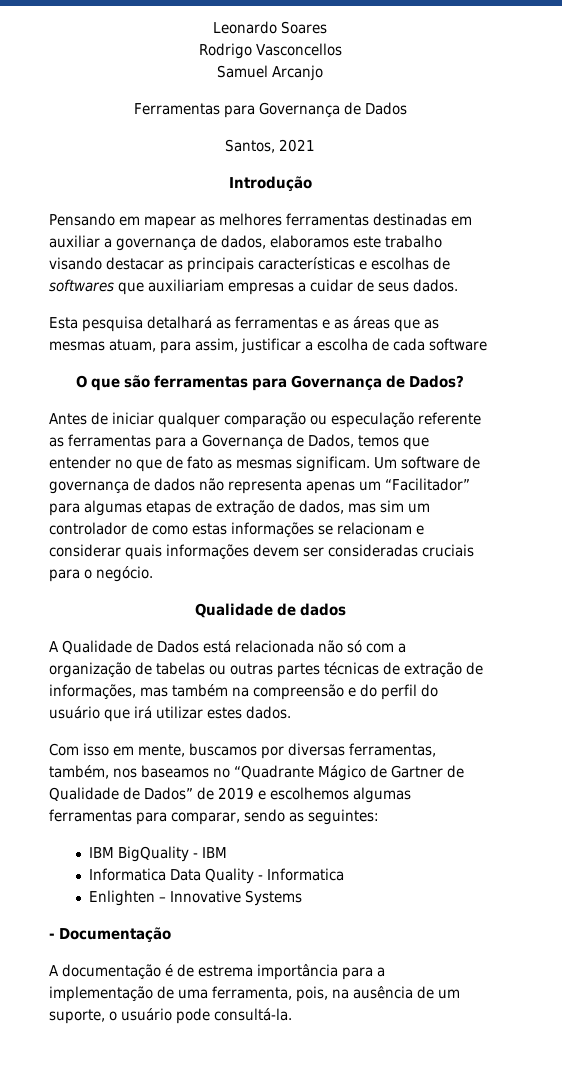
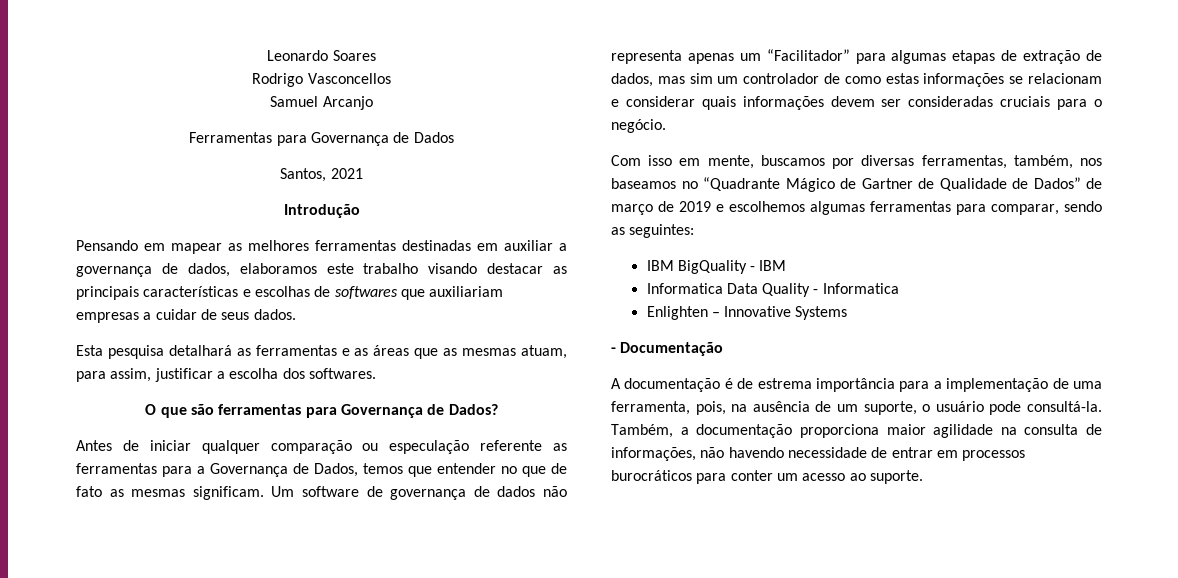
[372,338,487,351] de cada software -> [282,368,376,379] dos softwares.
[194,603,346,618] [49,640,406,654] [49,662,483,678] [49,684,438,700] [49,706,291,722] // Qualidade de dados // A Qualidade de Dados está relacionada não só com a organização de tabelas ou outras partes técnicas de extração de informações, mas também na compreensão e do perfil do usuário que irá utilizar estes dados. -> (666, 126) none
(214, 793) none -> [611,201,674,215] março de
(292, 1014) none -> [611,424,1102,438] [611,447,1026,461] [611,470,923,484] Também, a documentação proporciona maior agilidade na consulta de informações, não havendo necessidade de entrar em processos burocráticos para conter um acesso ao suporte.

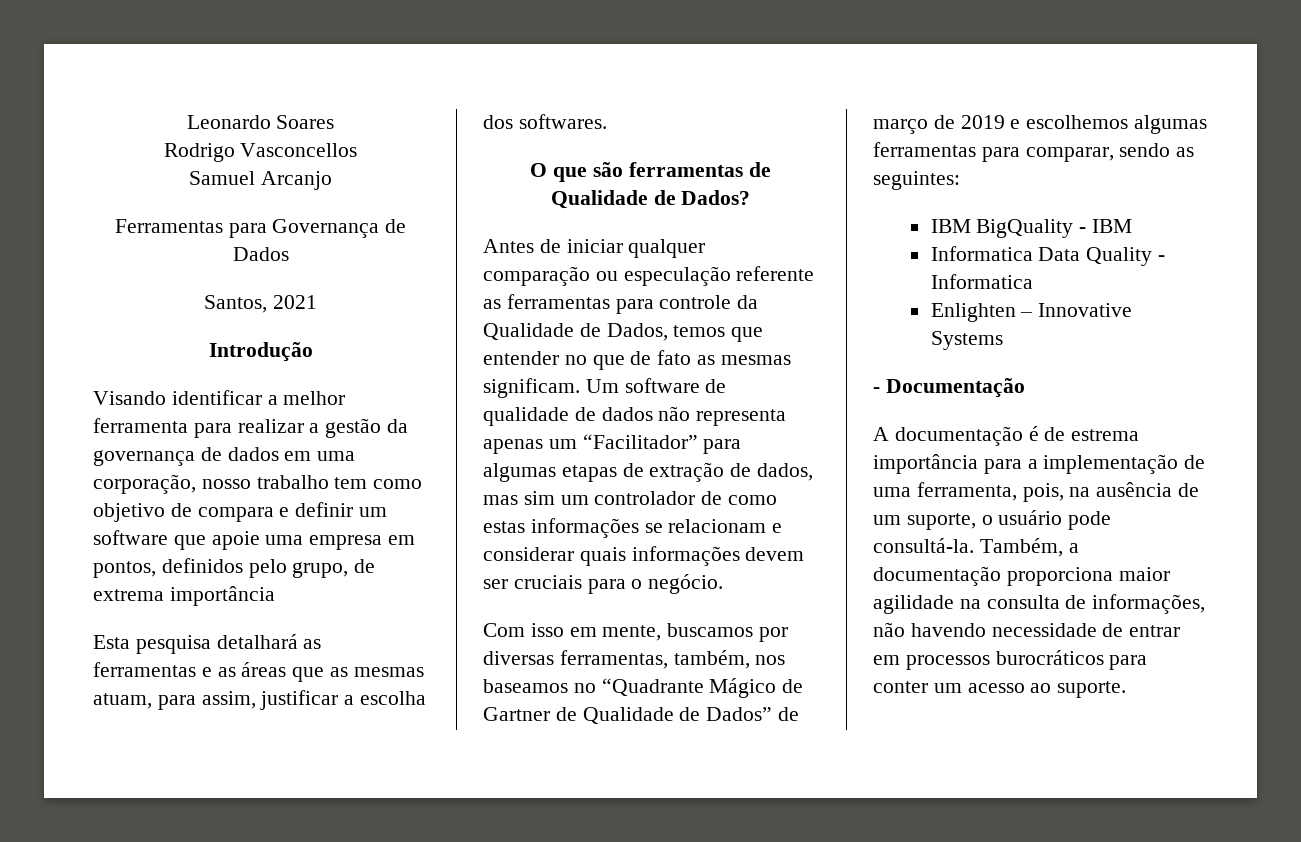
[76,240,567,254] [76,263,567,277] [76,286,504,300] [76,309,296,323] Pensando em mapear as melhores ferramentas destinadas em auxiliar a governança de dados, elaboramos este trabalho visando destacar as principais características e escolhas de softwares que auxiliariam empresas a cuidar de seus dados. -> [93,390,346,405] [93,418,409,438] [93,447,356,466] [93,474,423,494] [93,502,388,522] [93,530,416,550] [93,558,376,578] [93,586,275,606] Visando identificar a melhor ferramenta para realizar a gestão da governança de dados em uma corporação, nosso trabalho tem como objetivo de compara e definir um software que apoie uma empresa em pontos, definidos pelo grupo, de extrema importância
[305,404,423,418] para Governança -> [748,162,771,177] [550,190,648,209] de Qualidade
[197,463,288,477] a Governança -> [659,295,759,309] [483,323,574,340] controle da Qualidade
[390,489,467,500] governança -> [483,407,569,426] qualidade
[908,96,994,107] consideradas -> (508, 584) none

